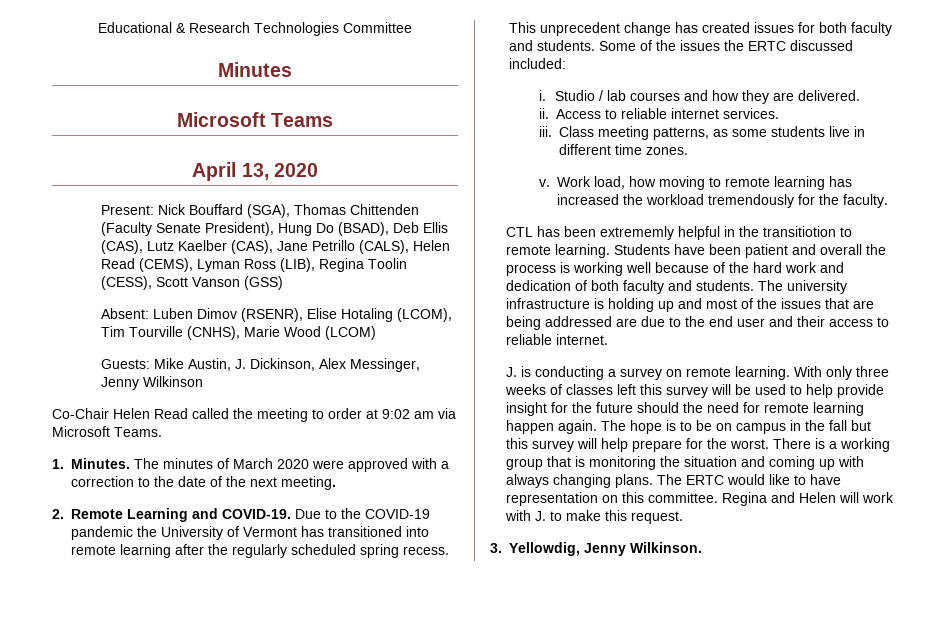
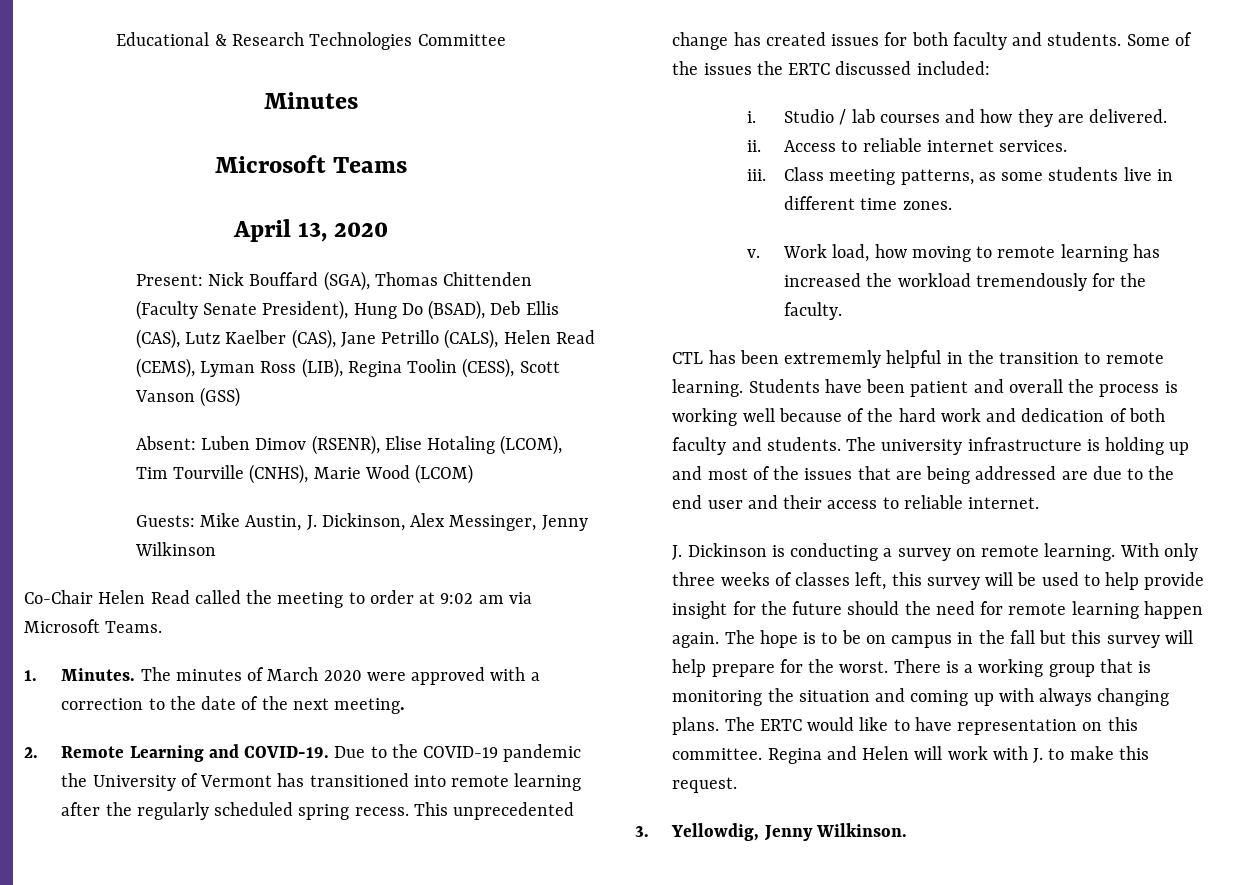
[540,22,620,36] unprecedent -> [453,802,575,820] unprecedented
[763,226,837,237] transitiotion -> [999,352,1080,364] transition
(518, 372) none -> [687,543,767,557] Dickinson
[617,384,637,395] left -> [855,572,887,590] left,

